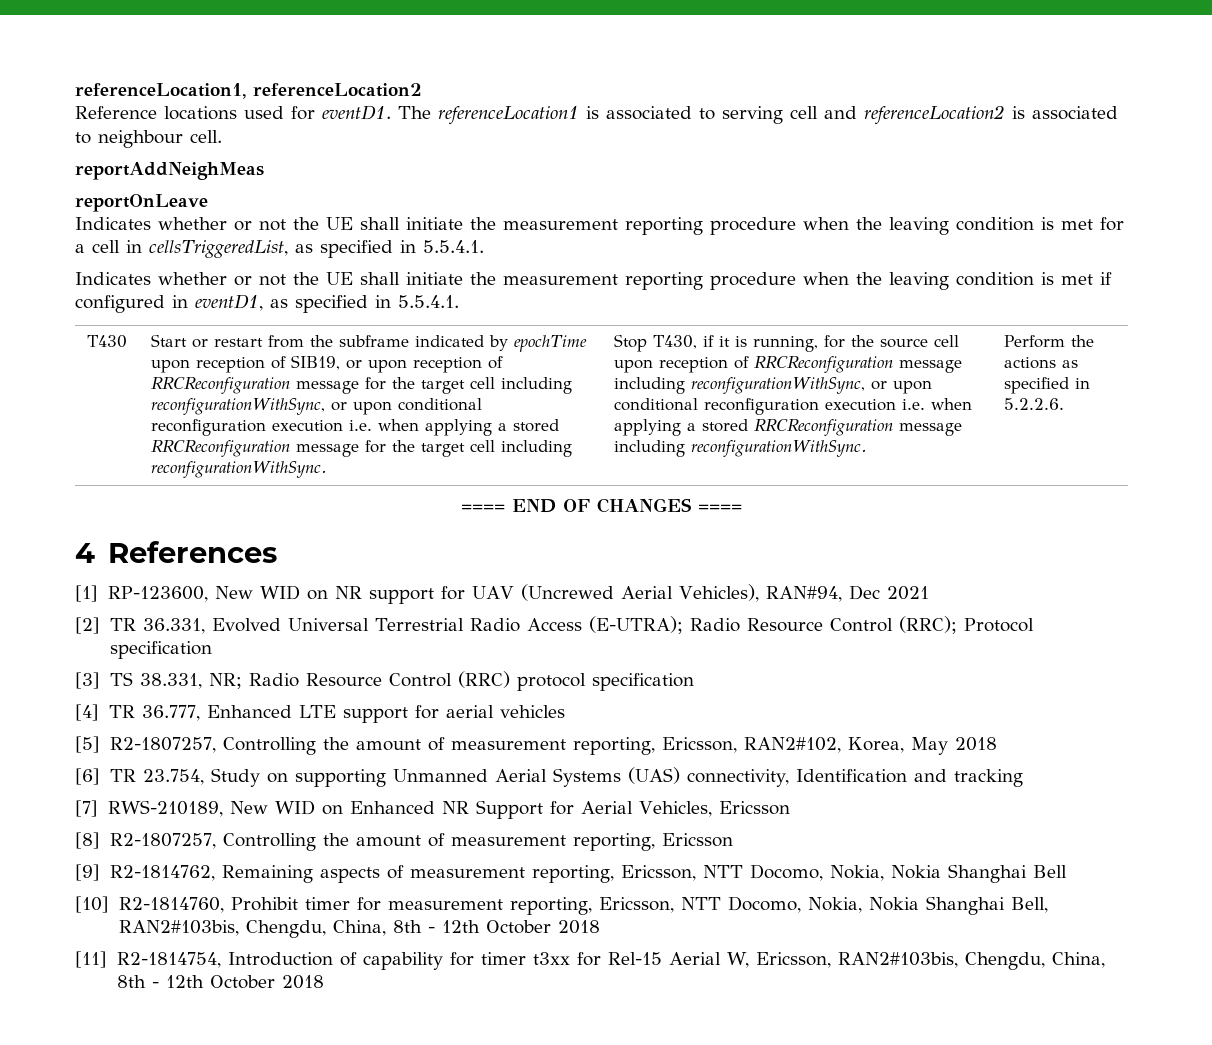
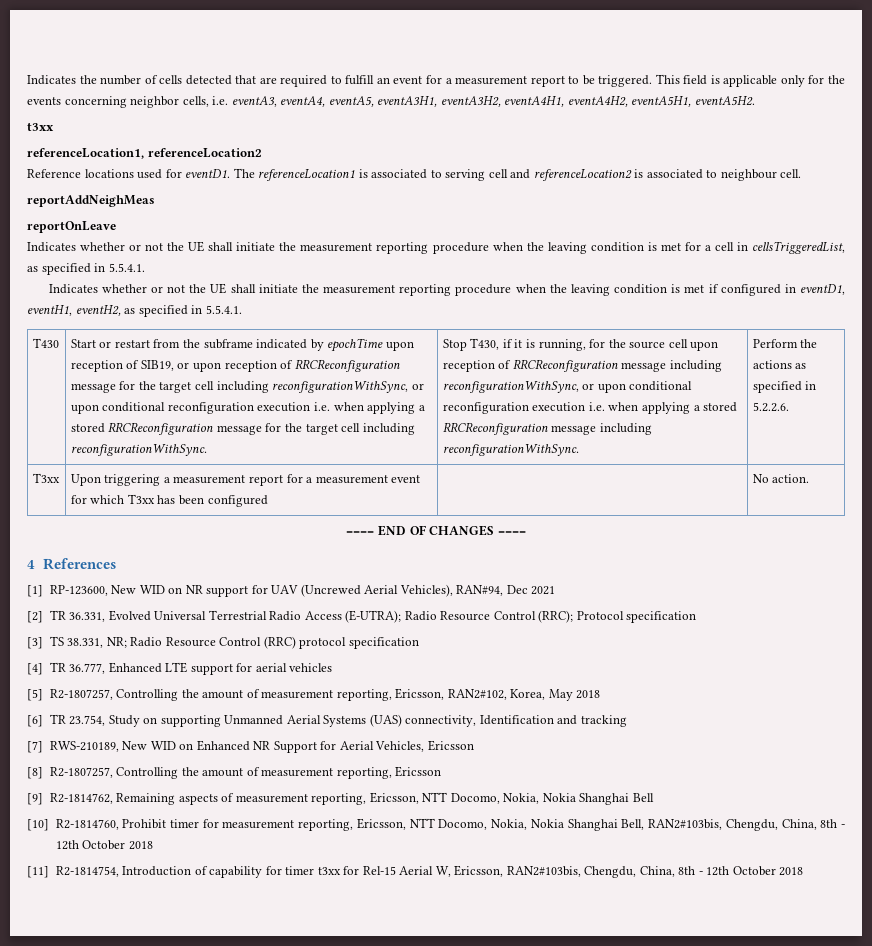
(75, 91) none -> [27,74,846,87] [27,96,755,108] [27,122,54,131] Indicates the number of cells detected that are required to fulfill an event for a measurement report to be triggered. This field is applicable only for the events concerning neighbor cells, i.e. eventA3, eventA4, eventA5, eventA3H1, eventA3H2, eventA4H1, eventA4H2, eventA5H1, eventA5H2. // t3xx //
(263, 302) none -> [27,305,121,316] eventH1, eventH2,
(1064, 404) none -> [32,473,60,483] [70,474,421,486] [70,494,268,507] [752,474,810,483] // T3xx | Upon triggering a measurement report for a measurement event for which T3xx has been configured | | No action.

